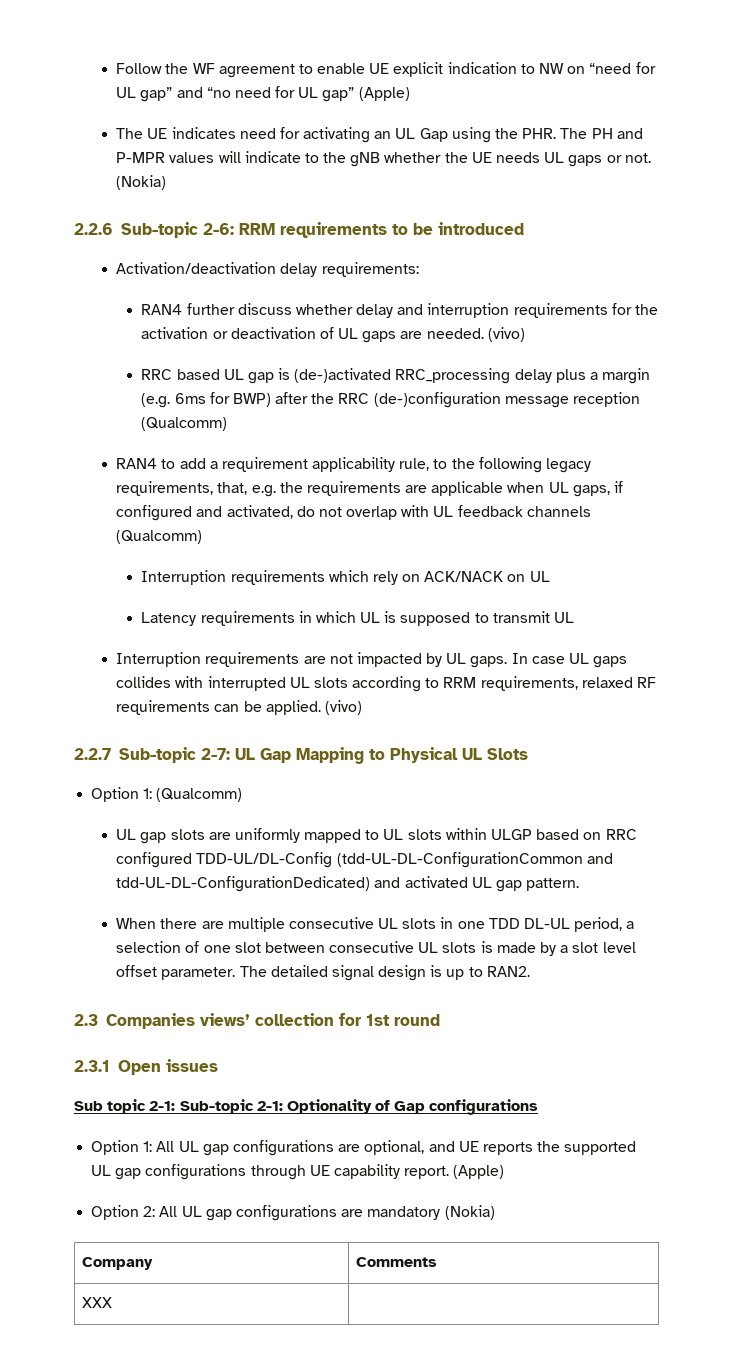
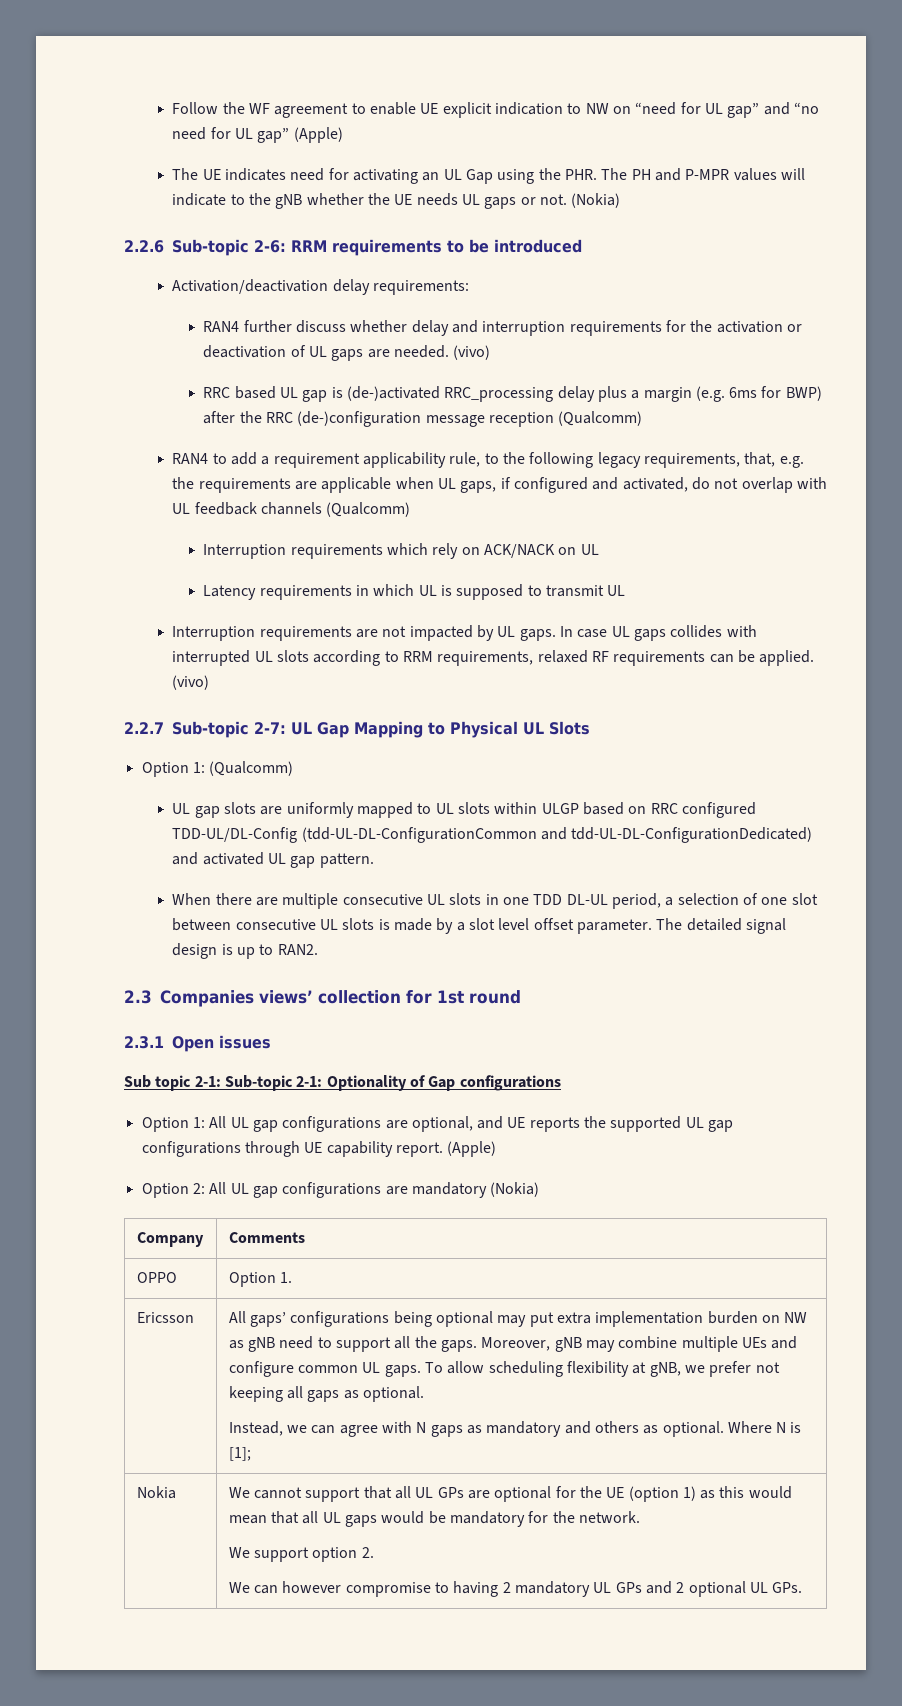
[81,1297,112,1308] XXX | -> [136,1272,177,1283] [228,1272,292,1287] [136,1312,194,1323] [228,1311,808,1327] [228,1336,798,1352] [228,1361,780,1377] [228,1386,424,1402] [228,1421,802,1437] [228,1447,251,1461] [136,1486,176,1499] [228,1486,792,1502] [228,1511,640,1527] [228,1547,374,1562] [228,1581,803,1597] OPPO | Option 1. // Ericsson | All gaps’ configurations being optional may put extra implementation burden on NW as gNB need to support all the gaps. Moreover, gNB may combine multiple UEs and configure common UL gaps. To allow scheduling flexibility at gNB, we prefer not keeping all gaps as optional. // Instead, we can agree with N gaps as mandatory and others as optional. Where N is [1]; // Nokia | We cannot support that all UL GPs are optional for the UE (option 1) as this would mean that all UL gaps would be mandatory for the network. // We support option 2. // We can however compromise to having 2 mandatory UL GPs and 2 optional UL GPs.

